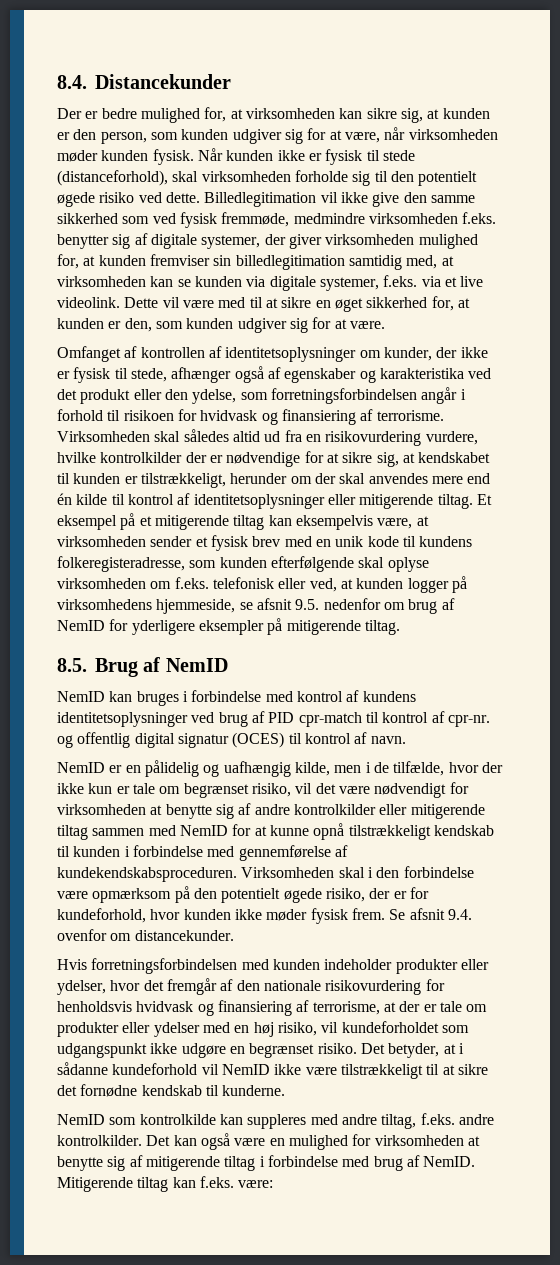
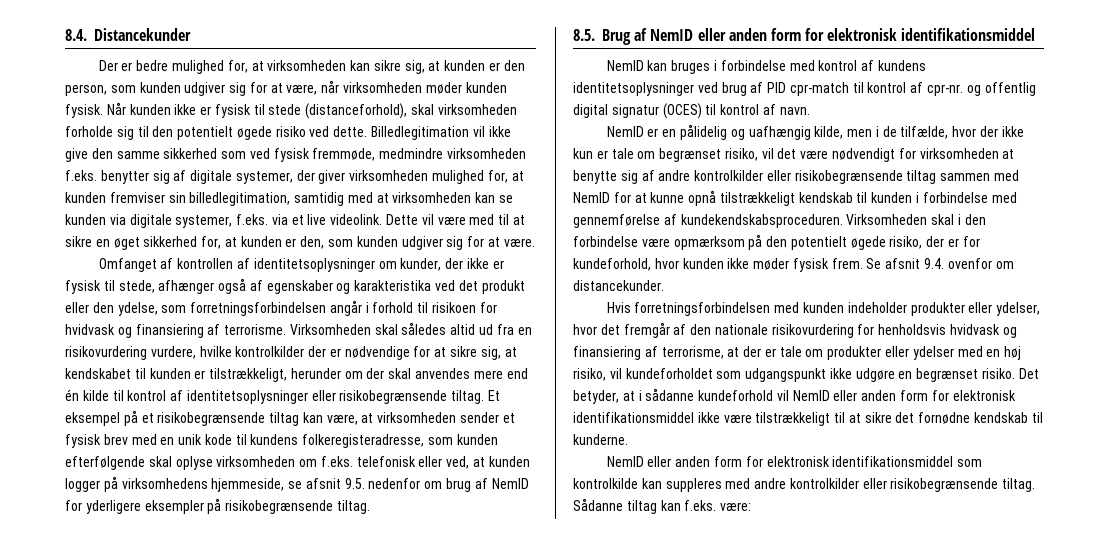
[235,255,438,270] billedlegitimation samtidig med, -> [189,192,373,206] billedlegitimation, samtidig med
[359,494,434,509] mitigerende -> [339,390,448,404] risikobegrænsende
[154,515,373,530] mitigerende tiltag kan eksempelvis -> [157,412,323,426] risikobegrænsende tiltag kan
[286,620,361,635] mitigerende -> [225,500,334,514] risikobegrænsende
(228, 665) none -> [697,28,1036,41] eller anden form for elektronisk identifikationsmiddel
[410,804,485,819] mitigerende -> [794,170,903,184] risikobegrænsende
(270, 1069) none -> [833,390,1016,401] [573,412,694,423] eller anden form for elektronisk identifikationsmiddel
(105, 1119) none -> [647,456,954,467] eller anden form for elektronisk identifikationsmiddel
[381,1113,494,1129] [57,1133,480,1150] [57,1155,476,1171] [57,1177,133,1192] tiltag, f.eks. andre kontrolkilder. Det kan også være en mulighed for virksomheden at benytte sig af mitigerende tiltag i forbindelse med brug af NemID. Mitigerende -> [789,478,1036,492] [573,498,623,511] kontrolkilder eller risikobegrænsende tiltag. Sådanne

